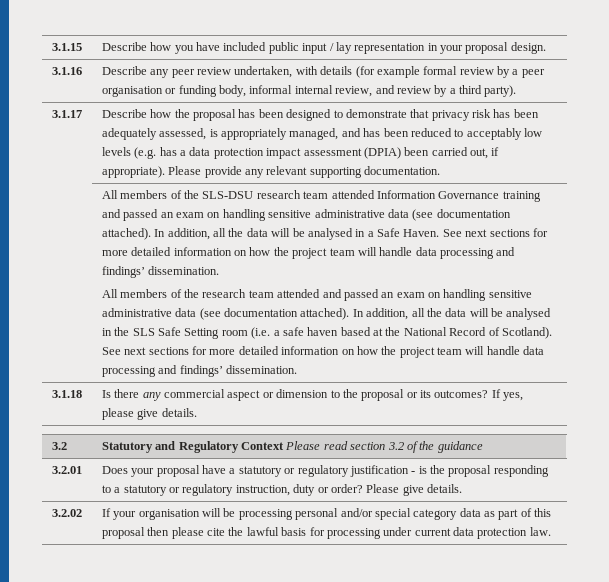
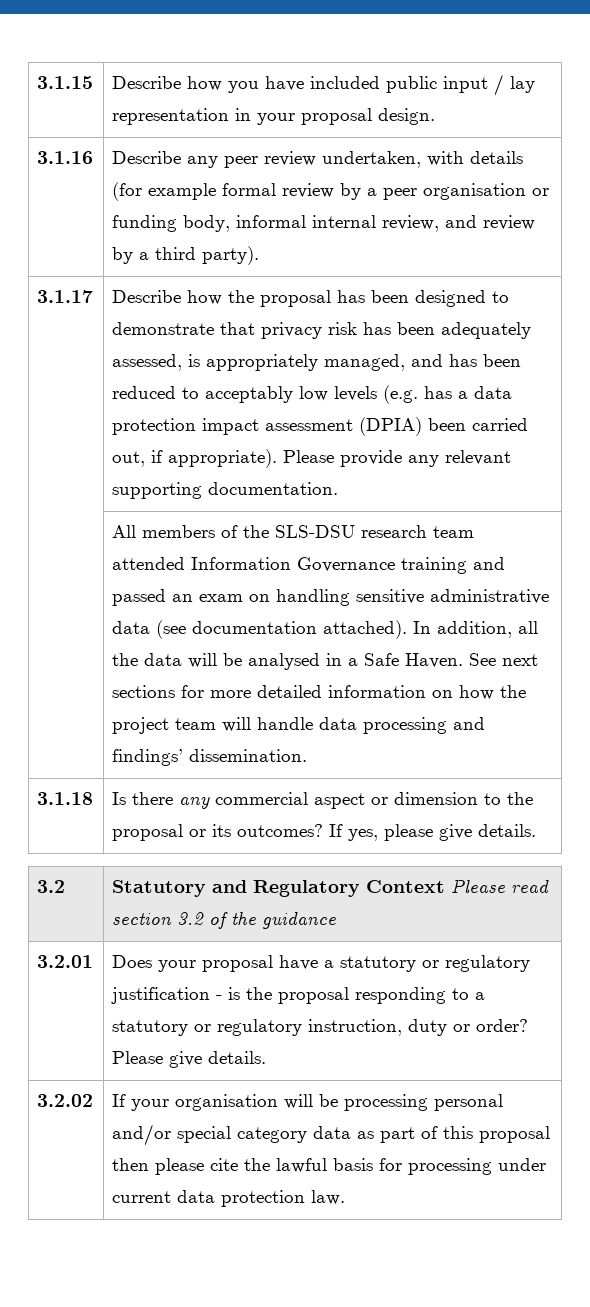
[101,289,532,301] [101,308,552,320] [101,327,552,339] [101,346,545,358] [101,365,298,377] // All members of the research team attended and passed an exam on handling sensitive administrative data (see documentation attached). In addition, all the data will be analysed in the SLS Safe Setting room (i.e. a safe haven based at the National Record of Scotland). See next sections for more detailed information on how the project team will handle data processing and findings’ dissemination. -> (308, 755) none

